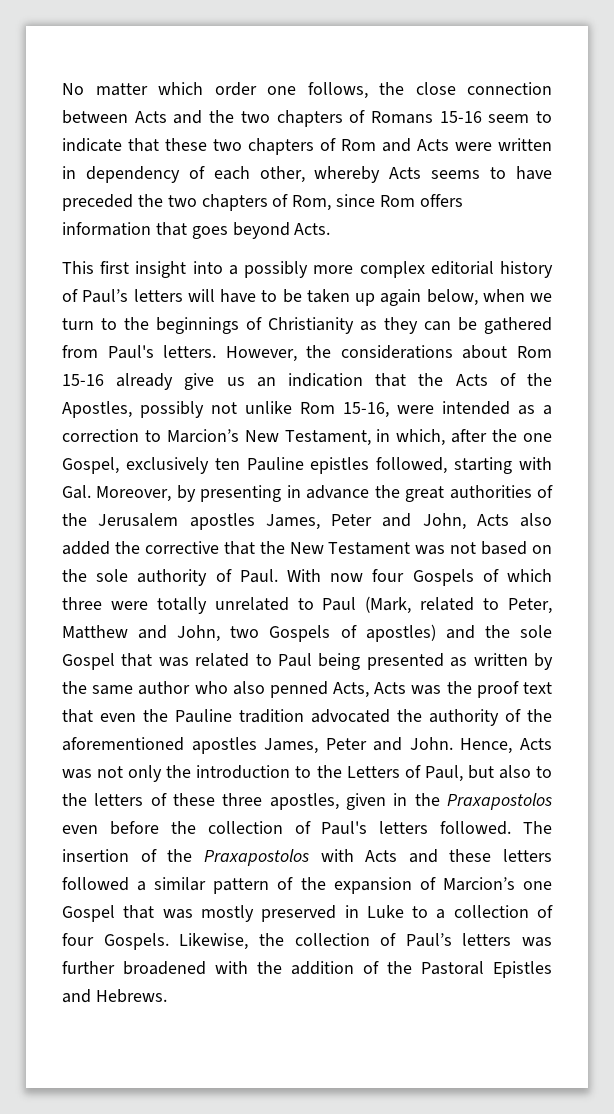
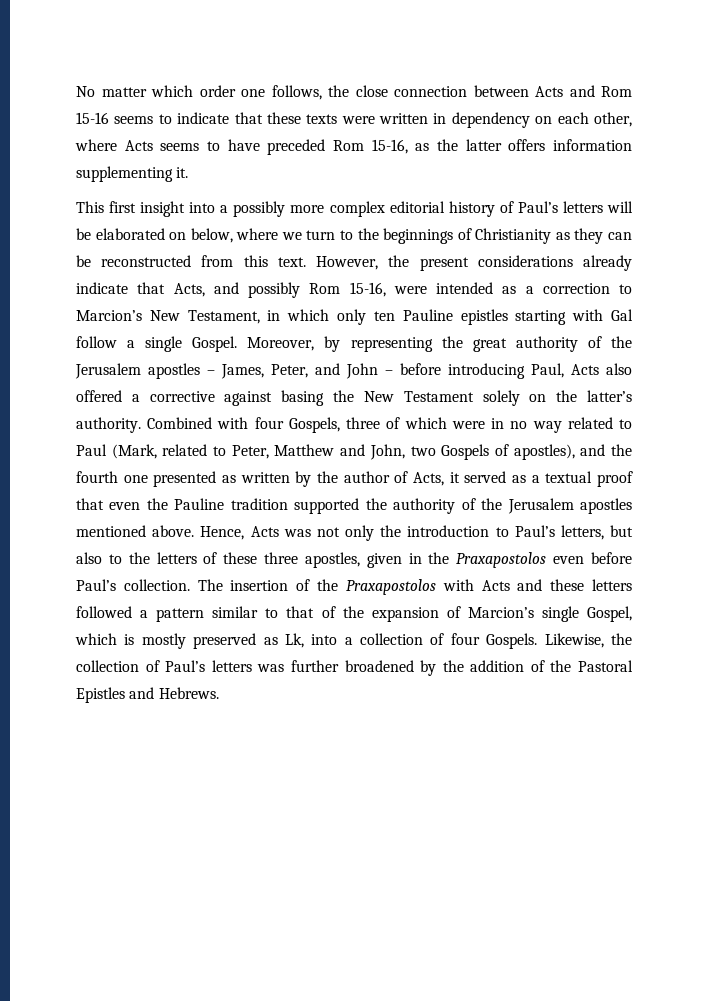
[209,110,552,127] [62,138,449,155] the two chapters of Romans 15-16 seem to indicate that these two chapters of Rom and Acts -> [601,86,632,97] [76,112,338,124] Rom 15-16 seems to indicate that these texts
[188,166,205,179] of -> [535,116,553,124] on
[314,166,381,183] whereby -> [75,139,117,151] where
[137,194,463,211] [62,222,331,239] the two chapters of Rom, since Rom offers information that goes beyond Acts. -> [332,139,632,154] [76,166,189,182] Rom 15-16, as the latter offers information supplementing it.
[220,289,525,306] have to be taken up again below, when -> [76,228,279,243] be elaborated on below, where
[484,317,552,334] [62,345,552,362] [62,373,552,390] [62,401,292,418] gathered from Paul's letters. However, the considerations about Rom 15-16 already give us an indication that the Acts of the Apostles, possibly not unlike -> [101,255,632,271] [76,282,300,298] reconstructed from this text. However, the present considerations already indicate that Acts, and possibly
[396,429,553,446] [62,457,209,474] which, after the one Gospel, exclusively -> [287,309,367,325] which only
[376,457,448,474] followed, -> (508, 317) none
[62,485,370,502] Gal. Moreover, by presenting in advance -> [611,309,633,321] [76,336,433,352] Gal follow a single Gospel. Moreover, by representing
[449,485,554,499] [62,513,552,530] [62,541,552,555] [62,569,552,586] [62,597,289,614] authorities of the Jerusalem apostles James, Peter and John, Acts also added the corrective that the New Testament was not based on the sole authority of Paul. With now four Gospels of which three were totally unrelated -> [515,336,633,352] [75,363,632,379] [76,390,632,406] [76,417,613,433] authority of the Jerusalem apostles – James, Peter, and John – before introducing Paul, Acts also offered a corrective against basing the New Testament solely on the latter’s authority. Combined with four Gospels, three of which were in no way related
[365,624,552,642] [62,653,361,670] apostles) and the sole Gospel that was related to Paul being -> [513,444,632,460] [76,471,148,483] apostles), and the fourth one
[92,681,552,698] same author who also penned Acts, Acts was the proof text -> [343,471,634,487] author of Acts, it served as a textual proof
[311,709,390,723] advocated -> [294,498,360,514] supported
[62,737,453,754] aforementioned apostles James, Peter and John. -> [507,498,632,514] [76,525,195,537] Jerusalem apostles mentioned above.
[316,765,463,782] the Letters of Paul, -> [514,525,604,540] Paul’s letters,
[170,821,512,835] the collection of Paul's letters followed. -> [76,579,190,591] Paul’s collection.
[154,877,270,894] similar pattern -> [156,606,315,622] pattern similar to that
[522,881,552,890] [62,905,429,922] one Gospel that was mostly preserved in Luke to -> [541,606,632,622] [75,633,338,649] single Gospel, which is mostly preserved as Lk, into
[215,961,248,974] with -> [420,660,437,676] by

